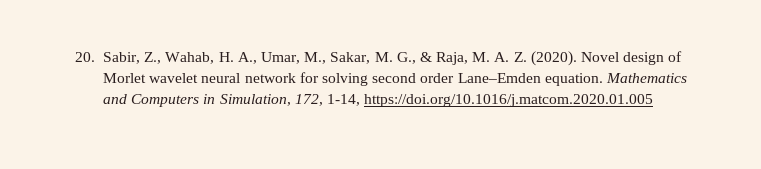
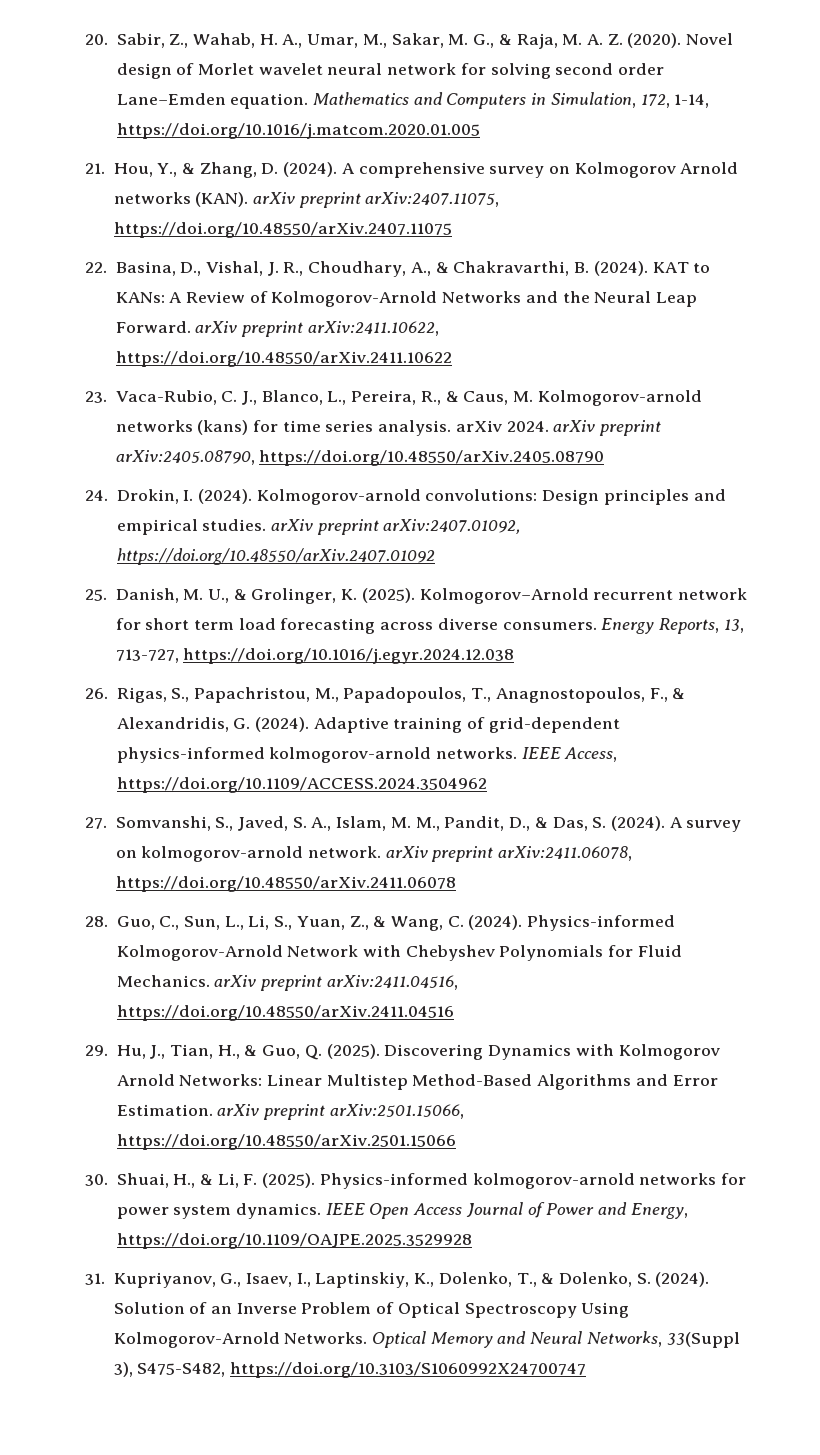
(654, 100) none -> [84,162,739,178] [113,192,500,208] [113,222,452,238] [84,261,711,277] [115,291,698,307] [115,321,439,337] [115,351,452,367] [84,390,702,406] [115,420,662,436] [115,450,605,466] [84,489,726,505] [116,519,521,535] [116,548,435,565] [84,588,748,604] [115,618,744,634] [115,648,515,664] [84,687,686,703] [116,717,620,733] [116,747,618,763] [116,777,487,793] [84,816,742,832] [115,846,633,862] [115,876,456,892] [84,915,676,931] [116,945,682,961] [116,975,458,991] [116,1005,454,1021] [84,1044,720,1060] [116,1074,718,1090] [116,1104,464,1120] [116,1134,456,1150] [84,1173,747,1189] [116,1202,688,1219] [116,1233,472,1249] [84,1272,710,1288] [113,1302,630,1318] [113,1331,740,1348] [113,1362,586,1378] // 21. Hou, Y., & Zhang, D. (2024). A comprehensive survey on Kolmogorov Arnold networks (KAN). arXiv preprint arXiv:2407.11075, https://doi.org/10.48550/arXiv.2407.11075 // 22. Basina, D., Vishal, J. R., Choudhary, A., & Chakravarthi, B. (2024). KAT to KANs: A Review of Kolmogorov-Arnold Networks and the Neural Leap Forward. arXiv preprint arXiv:2411.10622, https://doi.org/10.48550/arXiv.2411.10622 // 23. Vaca-Rubio, C. J., Blanco, L., Pereira, R., & Caus, M. Kolmogorov-arnold networks (kans) for time series analysis. arXiv 2024. arXiv preprint arXiv:2405.08790, https://doi.org/10.48550/arXiv.2405.08790 // 24. Drokin, I. (2024). Kolmogorov-arnold convolutions: Design principles and empirical studies. arXiv preprint arXiv:2407.01092, https://doi.org/10.48550/arXiv.2407.01092 // 25. Danish, M. U., & Grolinger, K. (2025). Kolmogorov–Arnold recurrent network for short term load forecasting across diverse consumers. Energy Reports, 13, 713-727, https://doi.org/10.1016/j.egyr.2024.12.038 // 26. Rigas, S., Papachristou, M., Papadopoulos, T., Anagnostopoulos, F., & Alexandridis, G. (2024). Adaptive training of grid-dependent physics-informed kolmogorov-arnold networks. IEEE Access, https://doi.org/10.1109/ACCESS.2024.3504962 // 27. Somvanshi, S., Javed, S. A., Islam, M. M., Pandit, D., & Das, S. (2024). A survey on kolmogorov-arnold network. arXiv preprint arXiv:2411.06078, https://doi.org/10.48550/arXiv.2411.06078 // 28. Guo, C., Sun, L., Li, S., Yuan, Z., & Wang, C. (2024). Physics-informed Kolmogorov-Arnold Network with Chebyshev Polynomials for Fluid Mechanics. arXiv preprint arXiv:2411.04516, https://doi.org/10.48550/arXiv.2411.04516 // 29. Hu, J., Tian, H., & Guo, Q. (2025). Discovering Dynamics with Kolmogorov Arnold Networks: Linear Multistep Method-Based Algorithms and Error Estimation. arXiv preprint arXiv:2501.15066, https://doi.org/10.48550/arXiv.2501.15066 // 30. Shuai, H., & Li, F. (2025). Physics-informed kolmogorov-arnold networks for power system dynamics. IEEE Open Access Journal of Power and Energy, https://doi.org/10.1109/OAJPE.2025.3529928 // 31. Kupriyanov, G., Isaev, I., Laptinskiy, K., Dolenko, T., & Dolenko, S. (2024). Solution of an Inverse Problem of Optical Spectroscopy Using Kolmogorov-Arnold Networks. Optical Memory and Neural Networks, 33(Suppl 3), S475-S482, https://doi.org/10.3103/S1060992X24700747

